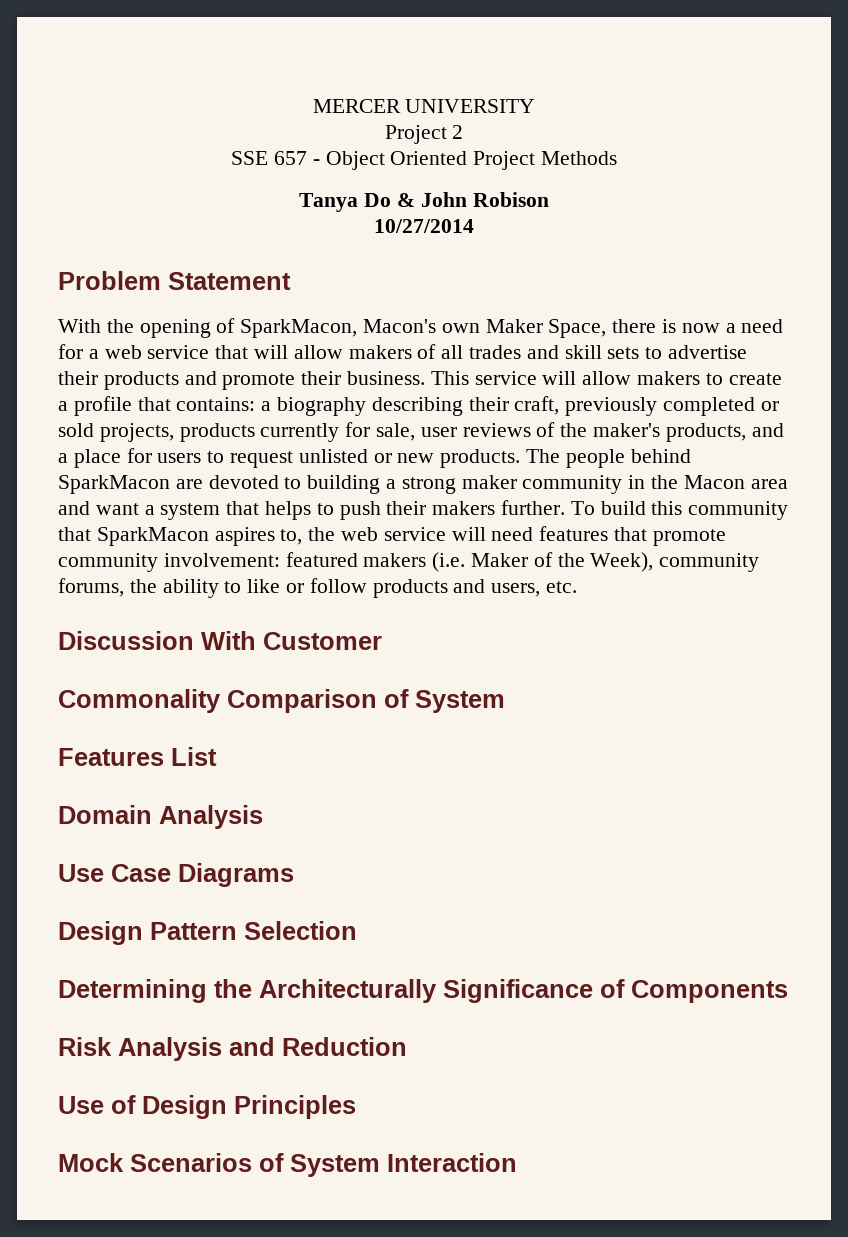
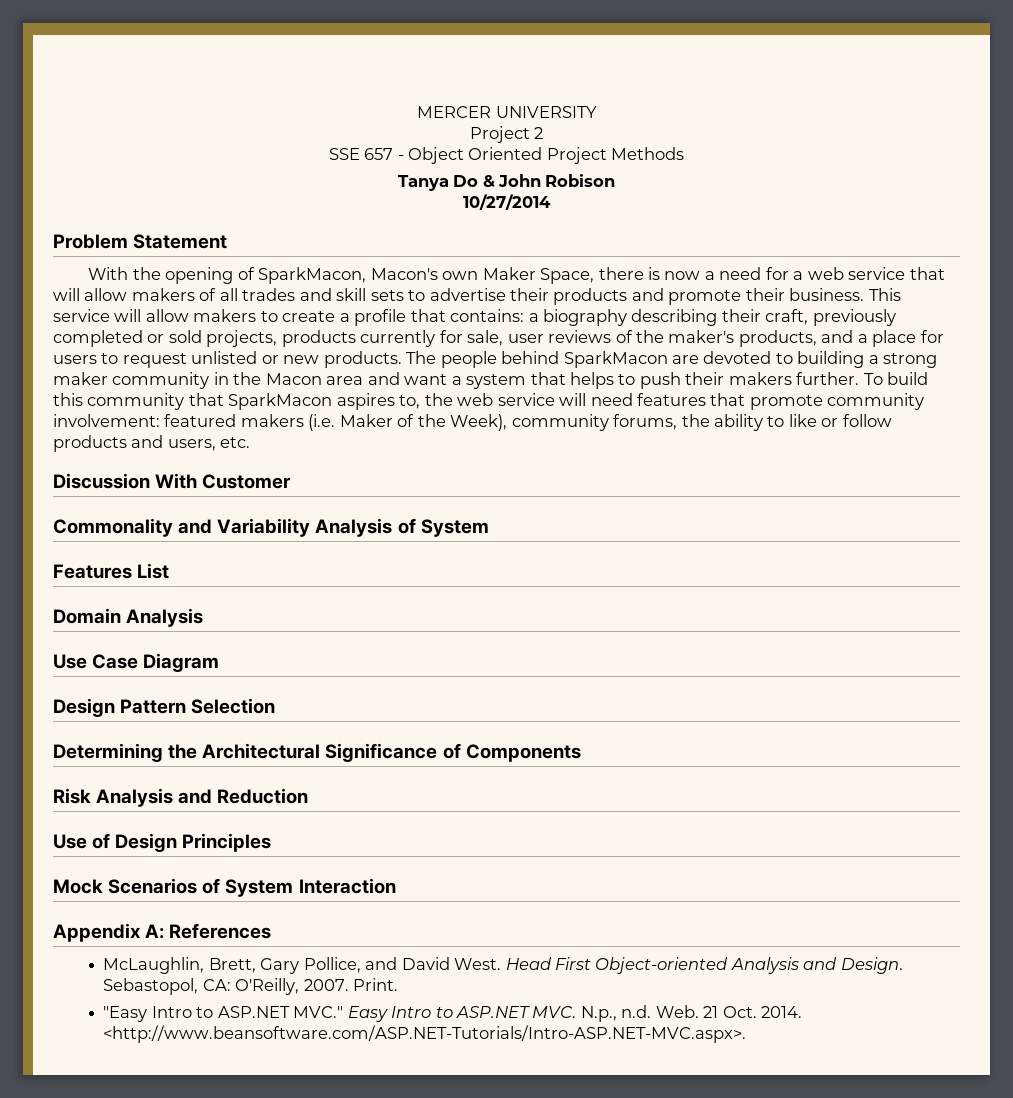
[227,689,377,713] Comparison -> [178,518,393,537] and Variability Analysis
[178,863,294,887] Diagrams -> [143,653,220,672] Diagram
[259,979,437,1003] Architecturally -> [202,743,321,759] Architectural
(517, 1162) none -> [53,923,272,942] [103,957,903,974] [103,978,399,995] [103,1005,803,1022] [103,1025,747,1043] // Appendix A: References // McLaughlin, Brett, Gary Pollice, and David West. Head First Object-oriented Analysis and Design. Sebastopol, CA: O'Reilly, 2007. Print. // "Easy Intro to ASP.NET MVC." Easy Intro to ASP.NET MVC. N.p., n.d. Web. 21 Oct. 2014. <http://www.beansoftware.com/ASP.NET-Tutorials/Intro-ASP.NET-MVC.aspx>.

